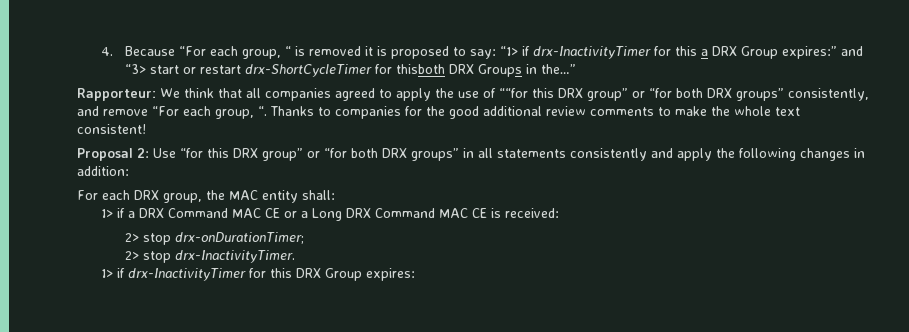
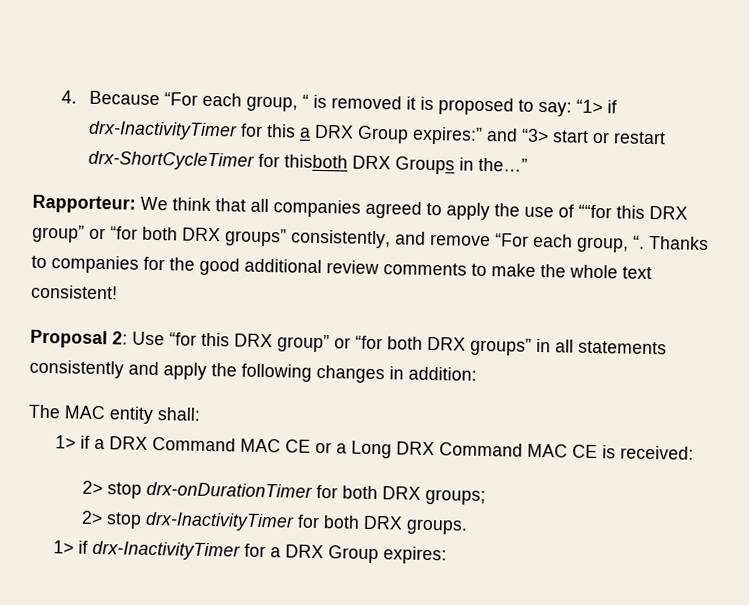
[77,190,225,203] For each DRX group, the -> [28,404,61,419] The
[175,232,305,244] [125,250,296,263] drx-onDurationTimer; // 2> stop drx-InactivityTimer. -> [145,481,486,506] [80,510,468,535] drx-onDurationTimer for both DRX groups; // 2> stop drx-InactivityTimer for both DRX groups.
[270,268,293,278] this -> [270,547,282,558] a

